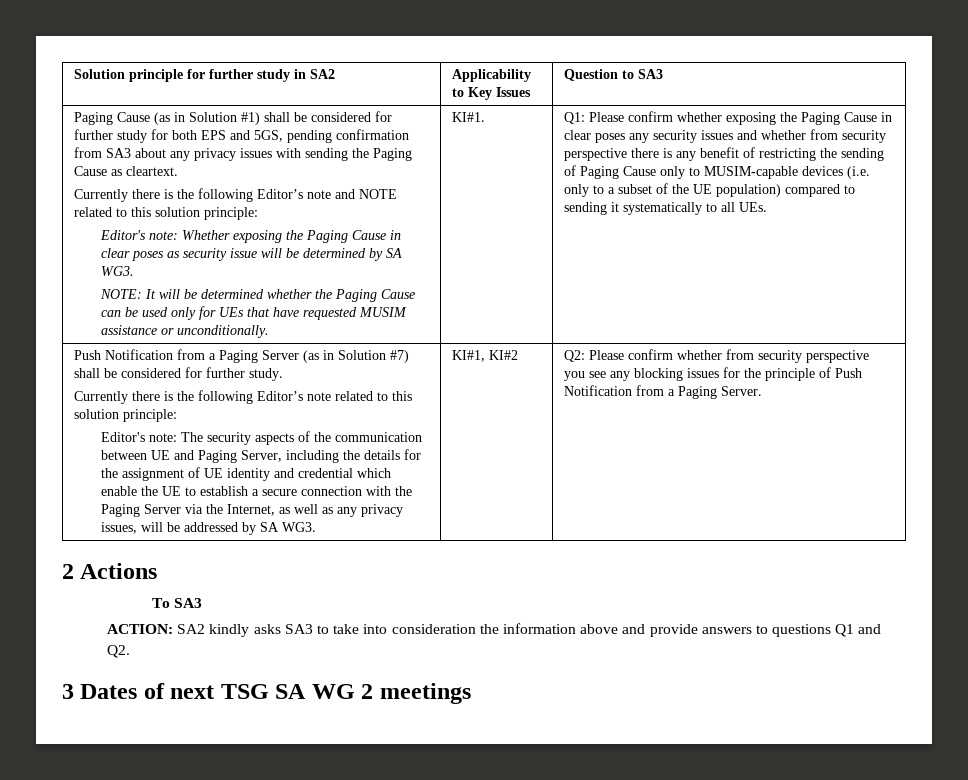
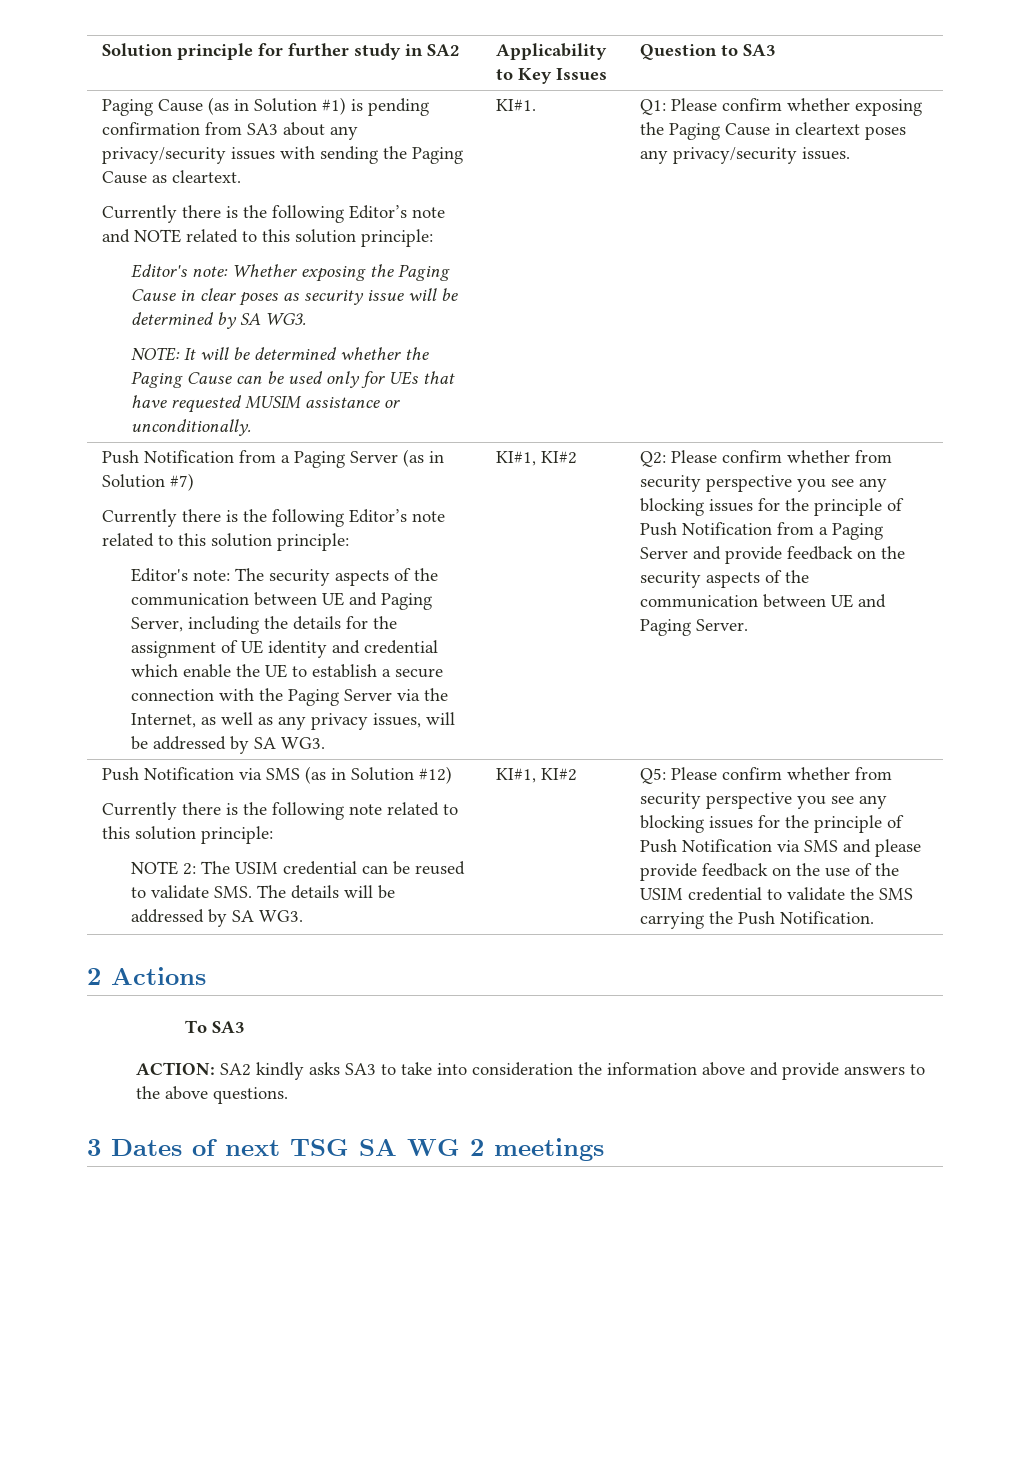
[264,111,393,122] [74,129,284,143] shall be considered for further study for both EPS and 5GS, -> [350,99,363,111] is
[194,148,237,161] privacy -> [101,147,226,164] privacy/security
[564,130,592,140] clear -> [794,122,860,135] cleartext
[653,129,887,143] [564,147,885,161] [564,165,871,179] [564,183,856,197] [564,202,768,215] security issues and whether from security perspective there is any benefit of restricting the sending of Paging Cause only to MUSIM-capable devices (i.e. only to a subset of the UE population) compared to sending it systematically to all UEs. -> [672,147,850,164] privacy/security issues.
[74,367,284,381] shall be considered for further study. -> (194, 482) none
[721,386,763,396] Server. -> [639,546,905,564] [639,570,809,588] [639,594,886,608] [639,619,748,636] [101,766,452,784] [101,802,458,820] [101,826,273,844] [131,861,466,875] [131,885,396,899] [131,909,304,927] [495,768,577,783] [639,767,892,784] [639,792,887,809] [639,815,904,833] [639,839,921,857] [639,863,899,881] [639,887,913,901] [639,911,874,929] Server and provide feedback on the security aspects of the communication between UE and Paging Server. // Push Notification via SMS (as in Solution #12) // Currently there is the following note related to this solution principle: // NOTE 2: The USIM credential can be reused to validate SMS. The details will be addressed by SA WG3. | KI#1, KI#2 | Q5: Please confirm whether from security perspective you see any blocking issues for the principle of Push Notification via SMS and please provide feedback on the use of the USIM credential to validate the SMS carrying the Push Notification.
[772,624,882,637] [107,645,131,658] questions Q1 and Q2. -> [136,1086,289,1104] the above questions.

